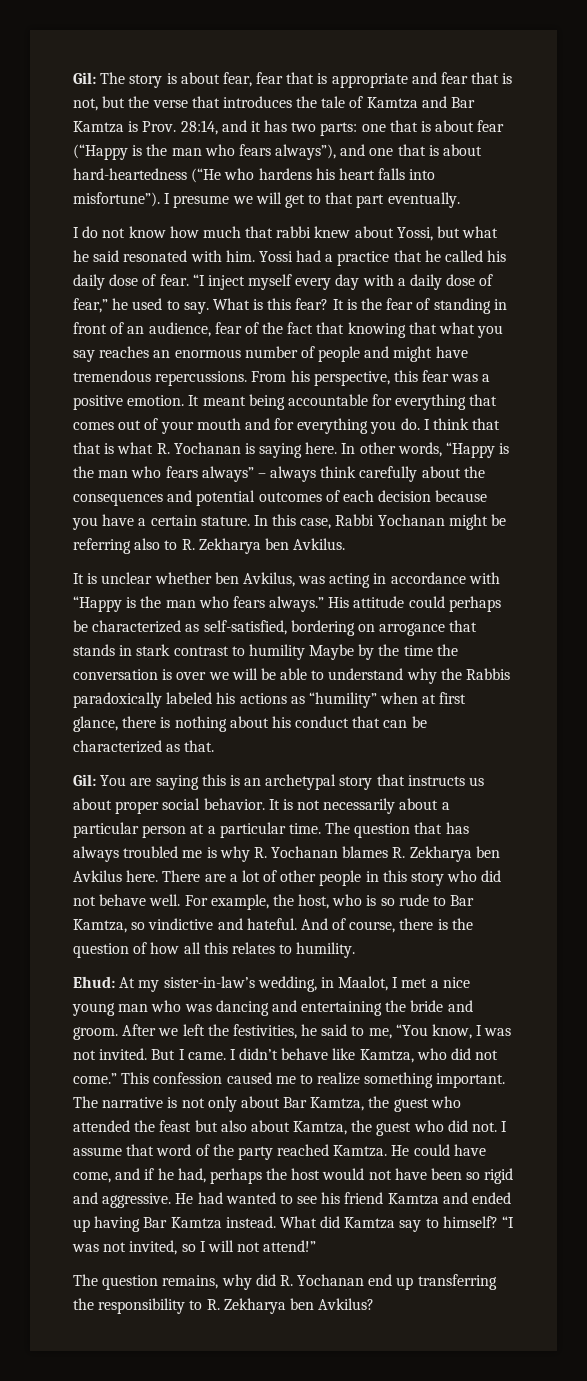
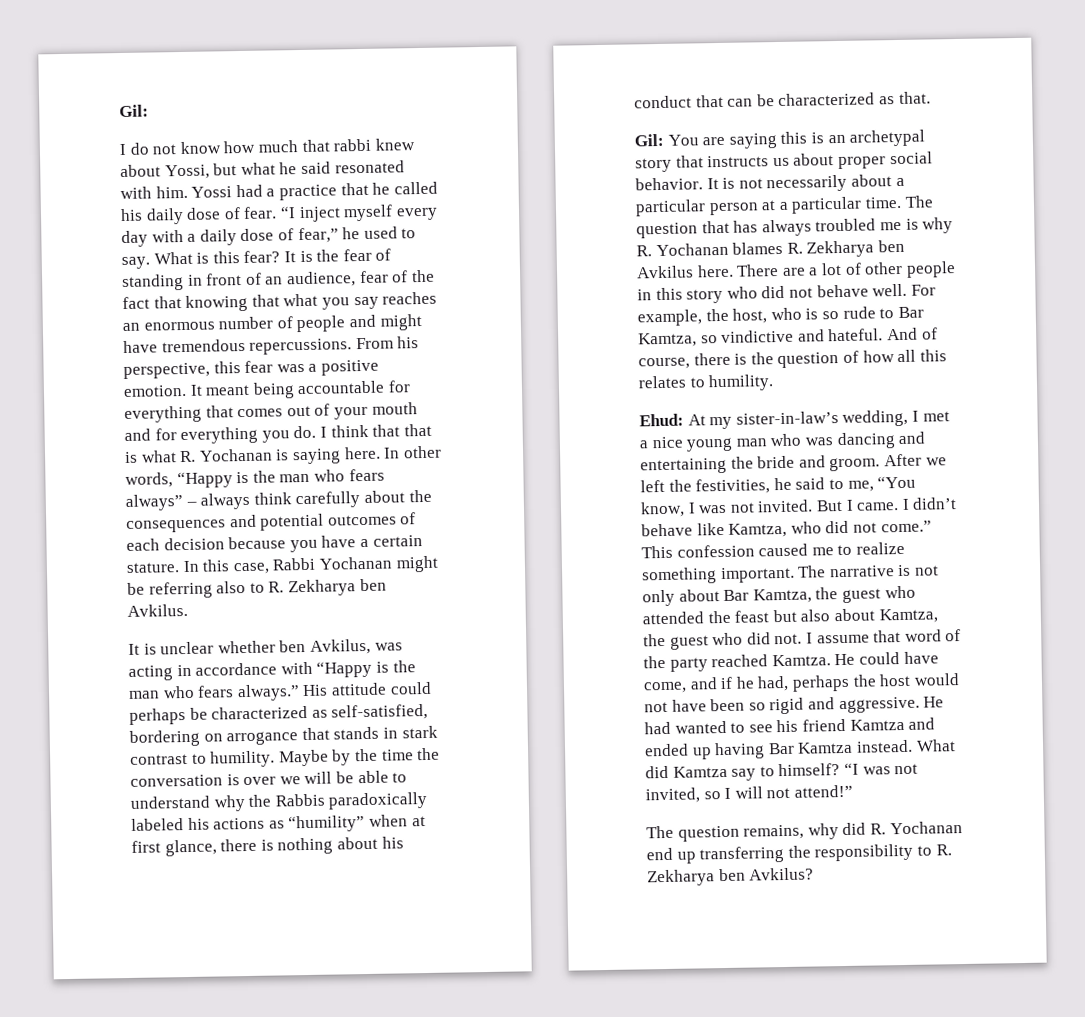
[73,72,513,88] [73,96,476,111] [73,120,505,136] [73,144,483,160] [73,168,436,183] [73,192,460,208] Gil: The story is about fear, fear that is appropriate and fear that is not, but the verse that introduces the tale of Kamtza and Bar Kamtza is Prov. 28:14, and it has two parts: one that is about fear (“Happy is the man who fears always”), and one that is about hard-heartedness (“He who hardens his heart falls into misfortune”). I presume we will get to that part eventually. -> [119,104,149,118] Gil:
[248,644,305,660] humility -> [210,750,276,768] humility.
[320,976,389,991] in Maalot, -> (909, 418) none

